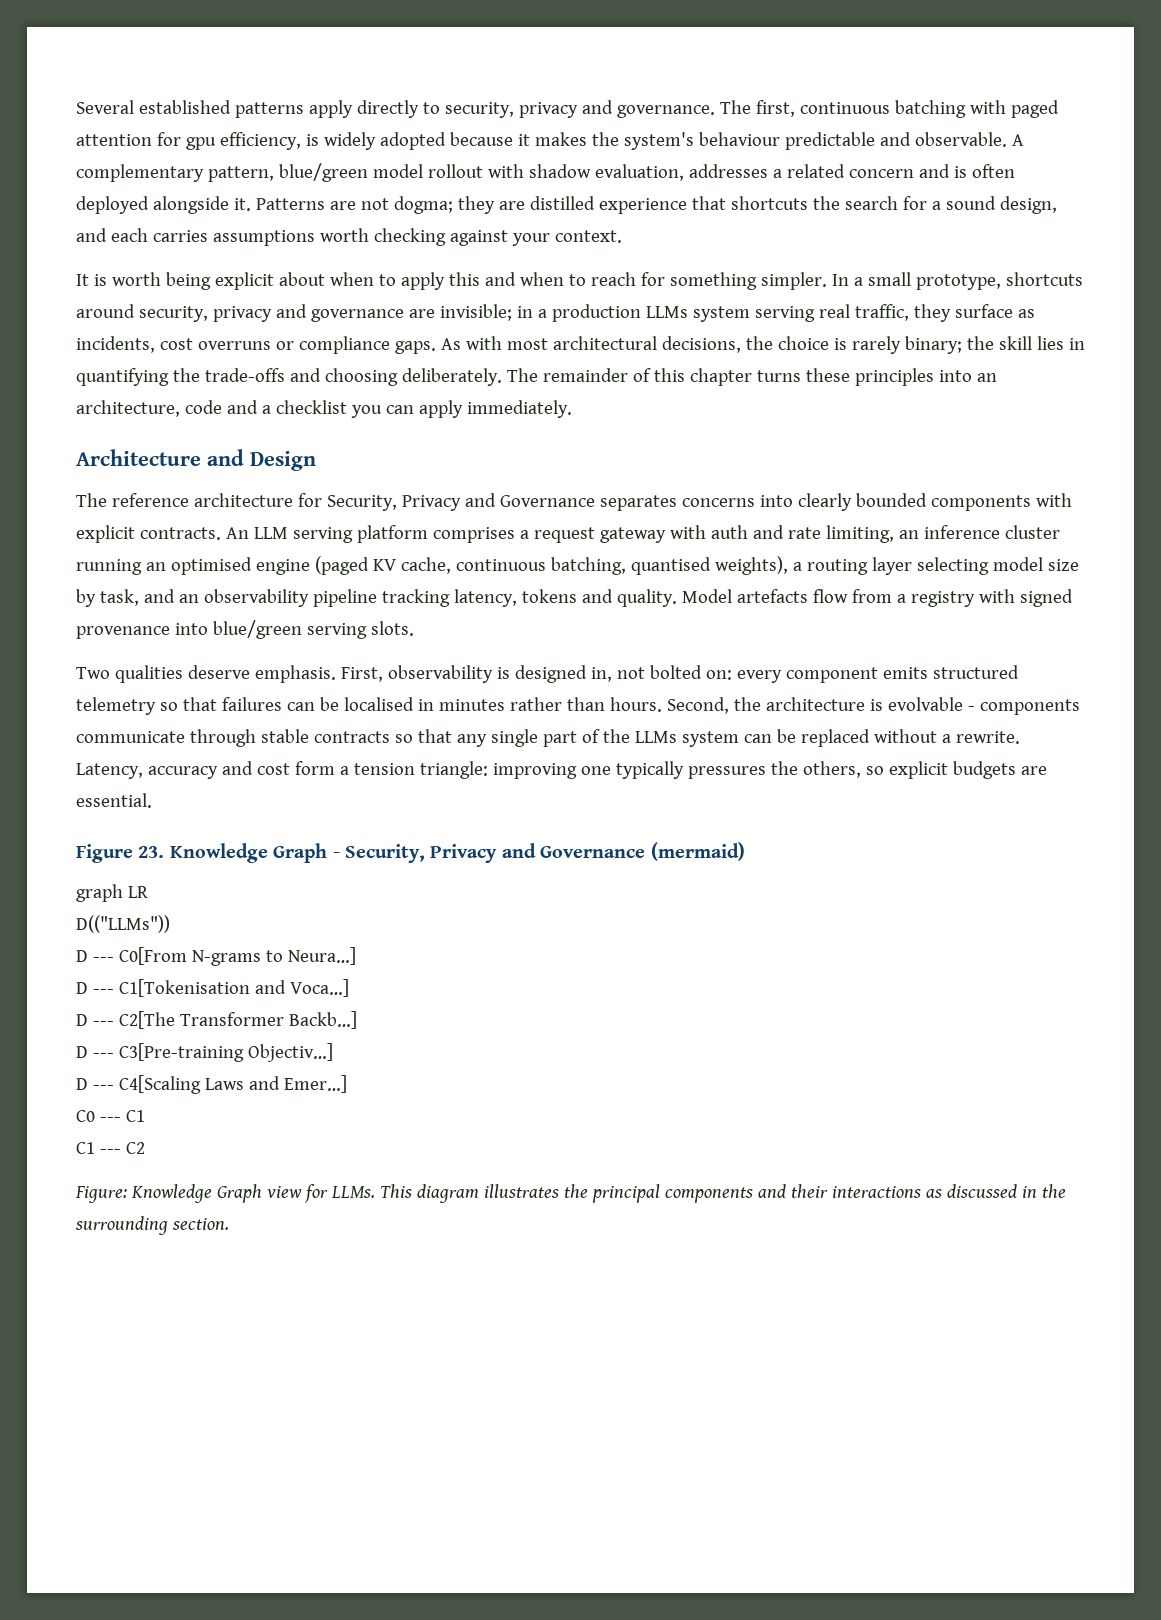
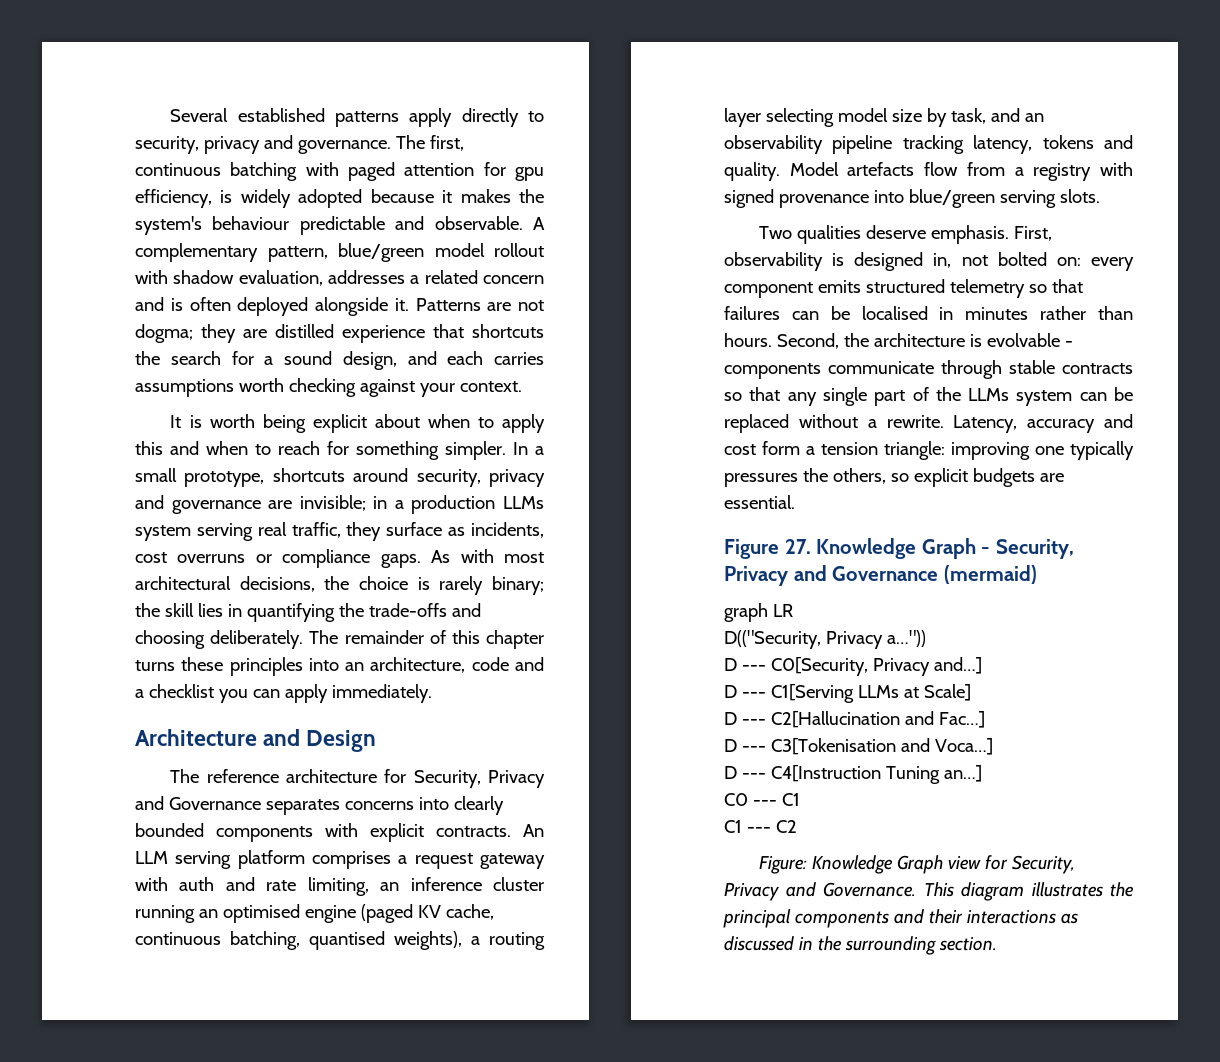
[138,846,165,858] 23. -> [784,539,811,554] 27.
[76,915,170,933] [76,947,356,966] [76,979,349,997] [76,1011,357,1029] [76,1043,333,1062] [76,1075,347,1094] D(("LLMs")) // D --- C0[From N-grams to Neura…] // D --- C1[Tokenisation and Voca…] // D --- C2[The Transformer Backb…] // D --- C3[Pre-training Objectiv…] // D --- C4[Scaling Laws and Emer…] -> [724,630,926,649] [724,657,982,676] [724,684,971,703] [724,711,985,728] [724,738,993,755] [724,765,982,784] D(("Security, Privacy a…")) // D --- C0[Security, Privacy and…] // D --- C1[Serving LLMs at Scale] // D --- C2[Hallucination and Fac…] // D --- C3[Tokenisation and Voca…] // D --- C4[Instruction Tuning an…]
[330,1186,375,1198] LLMs. -> [1012,855,1076,874] [724,882,916,901] Security, Privacy and Governance.

